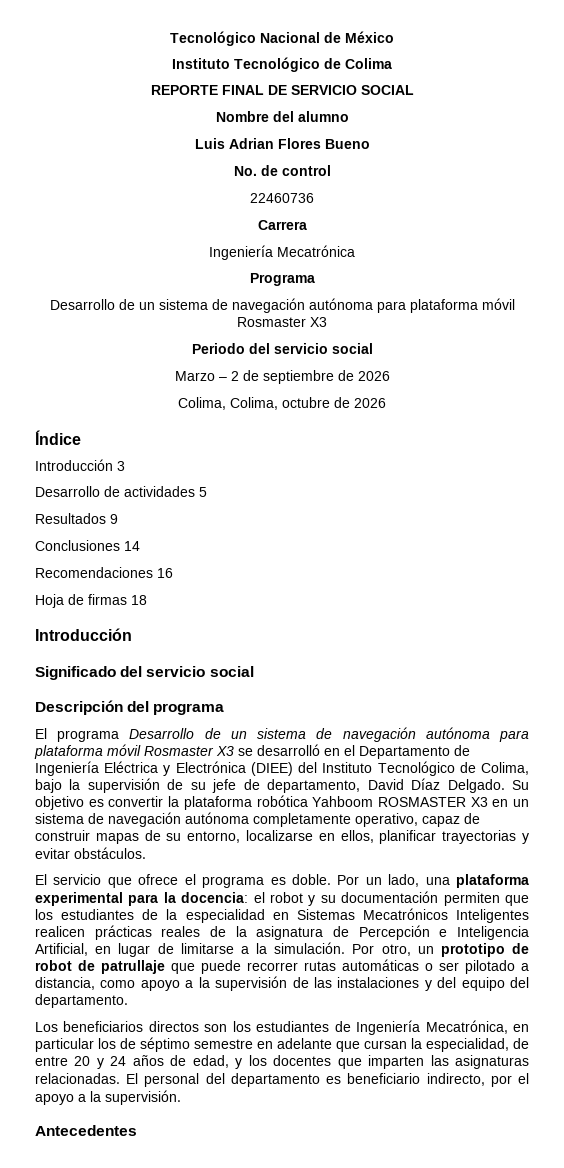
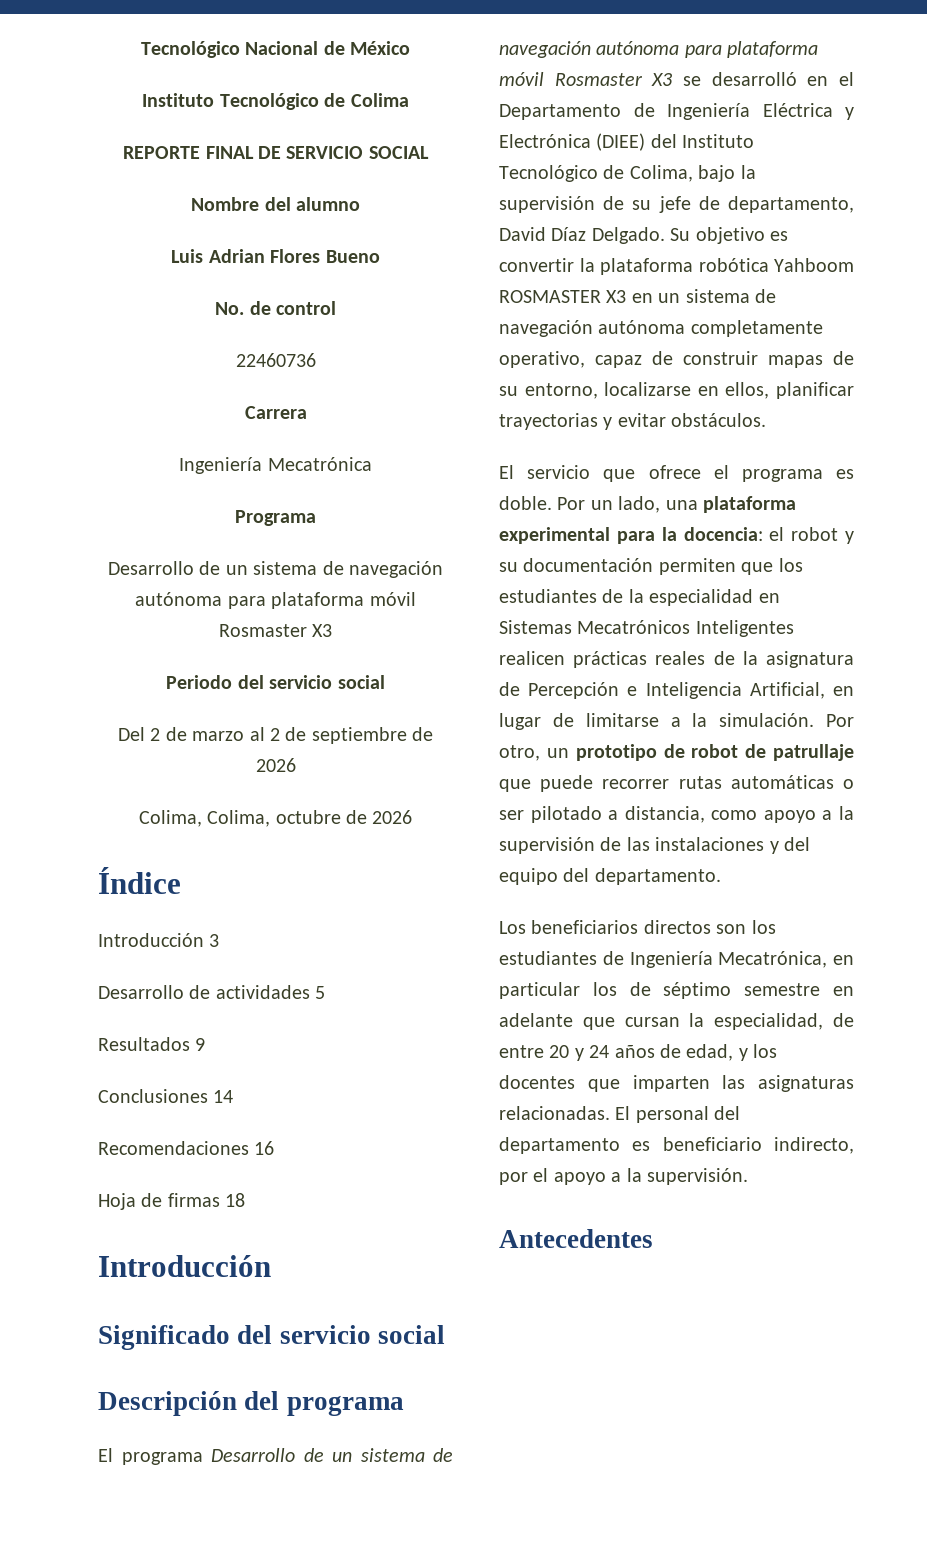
[174,371,227,381] Marzo – -> [117,727,265,741] Del 2 de marzo al

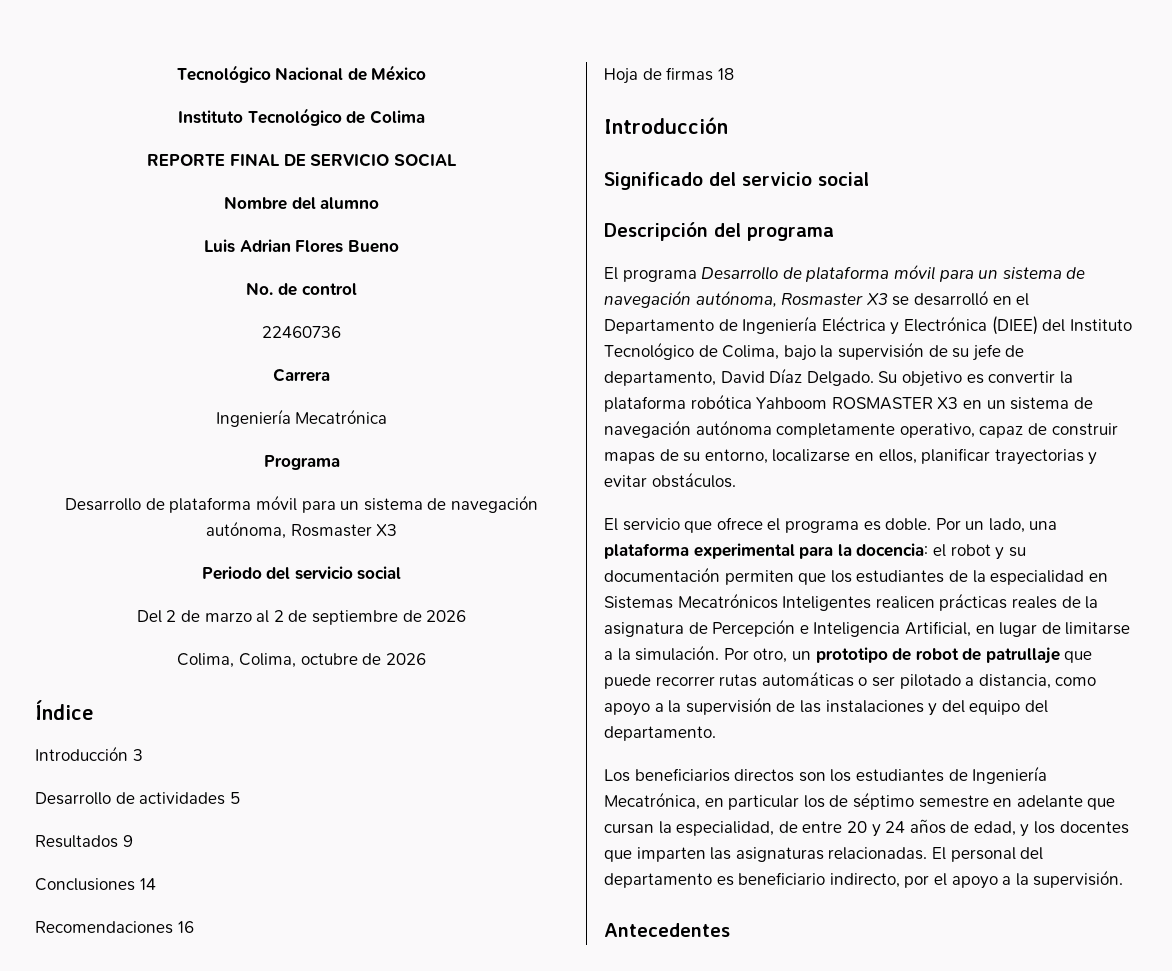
[225,561,443,578] [135,592,416,609] un sistema de navegación autónoma para plataforma móvil -> [169,495,538,513] [205,521,286,539] plataforma móvil para un sistema de navegación autónoma,
[332,1448,453,1462] [499,41,819,58] [499,72,544,86] un sistema de navegación autónoma para plataforma móvil -> [805,264,1086,282] [604,290,777,308] plataforma móvil para un sistema de navegación autónoma,

